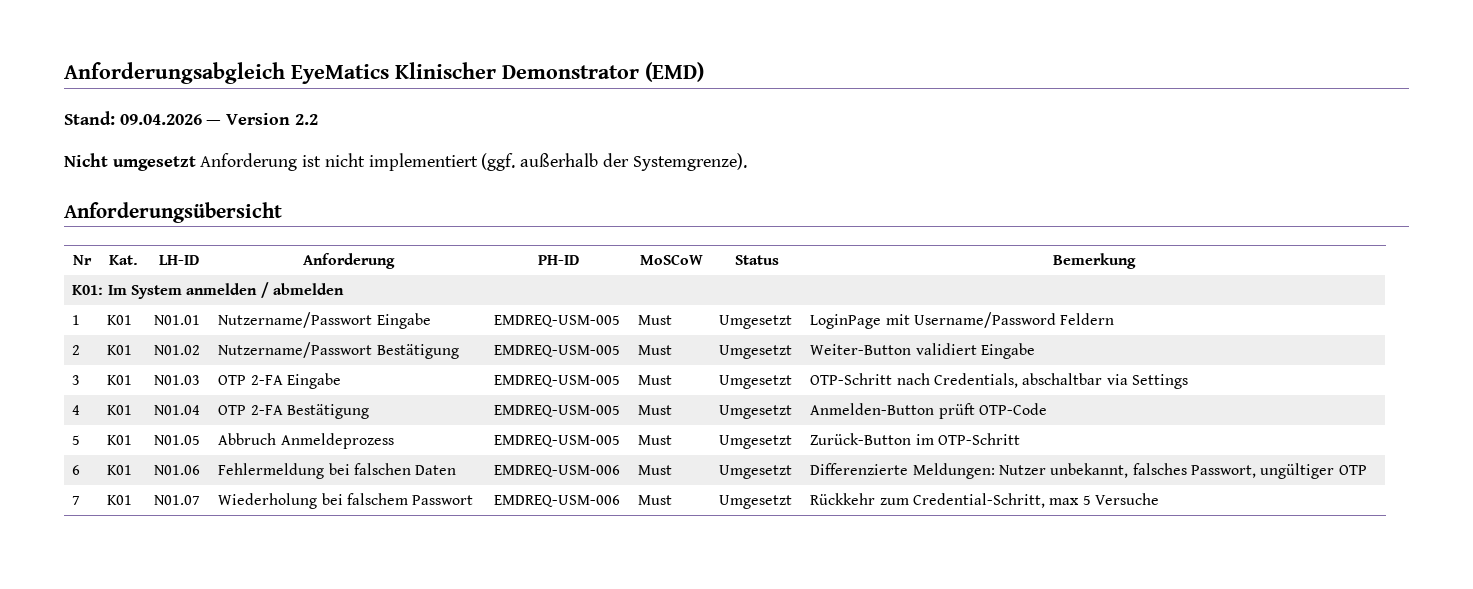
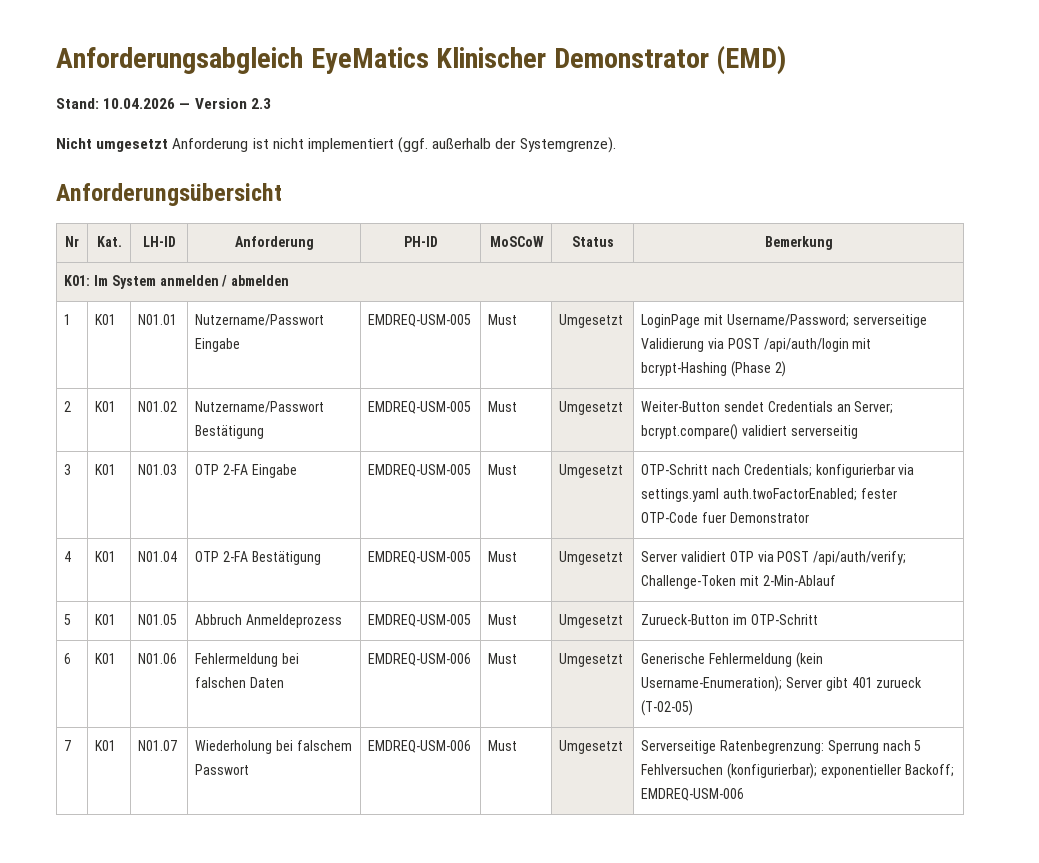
[119,114,202,125] 09.04.2026 -> [103,98,176,109] 10.04.2026
[294,114,318,125] 2.2 -> [250,98,271,109] 2.3
[914,312,1115,328] Username/Password Feldern -> [726,314,927,328] [641,338,872,352] [641,361,786,377] Username/Password; serverseitige Validierung via POST /api/auth/login mit bcrypt-Hashing (Phase 2)
[915,343,1036,359] validiert Eingabe -> [724,401,894,414] [641,424,858,440] sendet Credentials an Server; bcrypt.compare() validiert serverseitig
[934,373,1188,389] Credentials, abschaltbar via Settings -> [743,464,915,478] [641,488,897,502] [641,512,809,523] Credentials; konfigurierbar via settings.yaml auth.twoFactorEnabled; fester OTP-Code fuer Demonstrator
[810,403,1048,419] Anmelden-Button prüft OTP-Code -> [641,551,907,565] [641,575,836,589] Server validiert OTP via POST /api/auth/verify; Challenge-Token mit 2-Min-Ablauf
[810,433,912,445] Zurück-Button -> [641,614,730,625] Zurueck-Button
[810,463,1367,479] Differenzierte Meldungen: Nutzer unbekannt, falsches Passwort, ungültiger OTP -> [641,652,823,668] [641,676,923,692] [641,700,694,716] Generische Fehlermeldung (kein Username-Enumeration); Server gibt 401 zurueck (T-02-05)
[810,493,1159,508] Rückkehr zum Credential-Schritt, max 5 Versuche -> [641,740,922,754] [641,763,954,779] [641,788,745,801] Serverseitige Ratenbegrenzung: Sperrung nach 5 Fehlversuchen (konfigurierbar); exponentieller Backoff; EMDREQ-USM-006

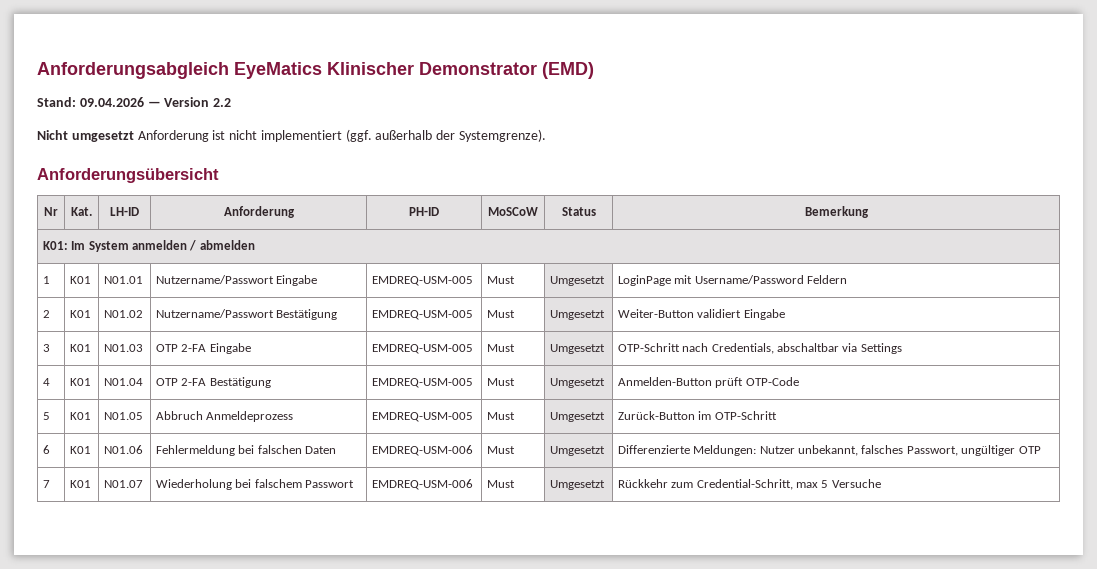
[103,98,176,109] 10.04.2026 -> [79,97,144,107] 09.04.2026
[250,98,271,109] 2.3 -> [213,98,232,107] 2.2
[726,314,927,328] [641,338,872,352] [641,361,786,377] Username/Password; serverseitige Validierung via POST /api/auth/login mit bcrypt-Hashing (Phase 2) -> [694,275,848,284] Username/Password Feldern
[724,401,894,414] [641,424,858,440] sendet Credentials an Server; bcrypt.compare() validiert serverseitig -> [697,309,785,320] validiert Eingabe
[743,464,915,478] [641,488,897,502] [641,512,809,523] Credentials; konfigurierbar via settings.yaml auth.twoFactorEnabled; fester OTP-Code fuer Demonstrator -> [711,343,902,354] Credentials, abschaltbar via Settings
[641,551,907,565] [641,575,836,589] Server validiert OTP via POST /api/auth/verify; Challenge-Token mit 2-Min-Ablauf -> [617,377,799,388] Anmelden-Button prüft OTP-Code
[641,614,730,625] Zurueck-Button -> [617,411,695,420] Zurück-Button
[641,652,823,668] [641,676,923,692] [641,700,694,716] Generische Fehlermeldung (kein Username-Enumeration); Server gibt 401 zurueck (T-02-05) -> [617,445,1041,456] Differenzierte Meldungen: Nutzer unbekannt, falsches Passwort, ungültiger OTP
[641,740,922,754] [641,763,954,779] [641,788,745,801] Serverseitige Ratenbegrenzung: Sperrung nach 5 Fehlversuchen (konfigurierbar); exponentieller Backoff; EMDREQ-USM-006 -> [617,479,881,490] Rückkehr zum Credential-Schritt, max 5 Versuche

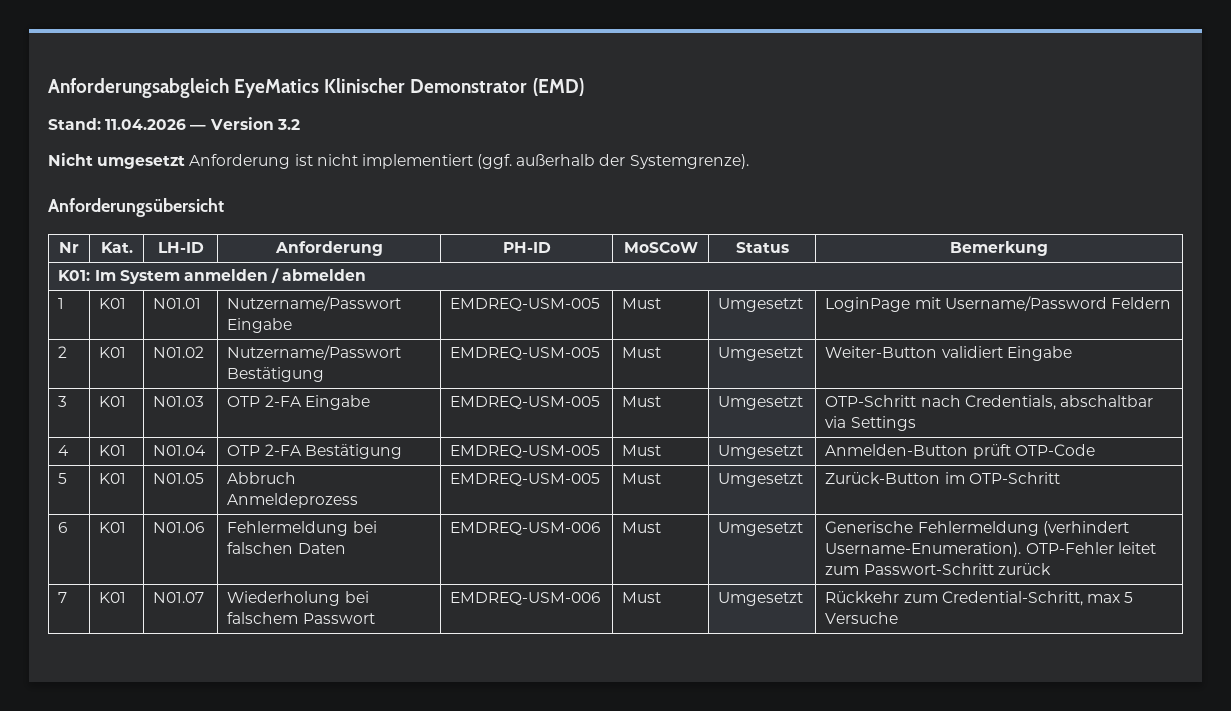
[79,97,144,107] 09.04.2026 -> [105,119,187,130] 11.04.2026
[213,98,232,107] 2.2 -> [276,119,300,130] 3.2
[617,445,1041,456] Differenzierte Meldungen: Nutzer unbekannt, falsches Passwort, ungültiger OTP -> [825,521,1129,536] [825,542,1156,557] [825,563,1051,575] Generische Fehlermeldung (verhindert Username-Enumeration). OTP-Fehler leitet zum Passwort-Schritt zurück

